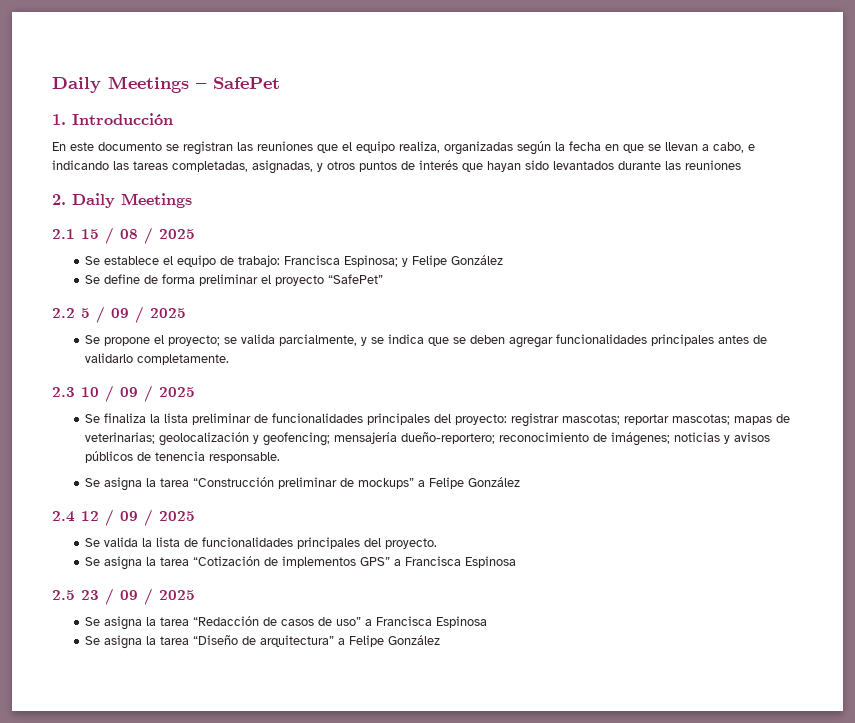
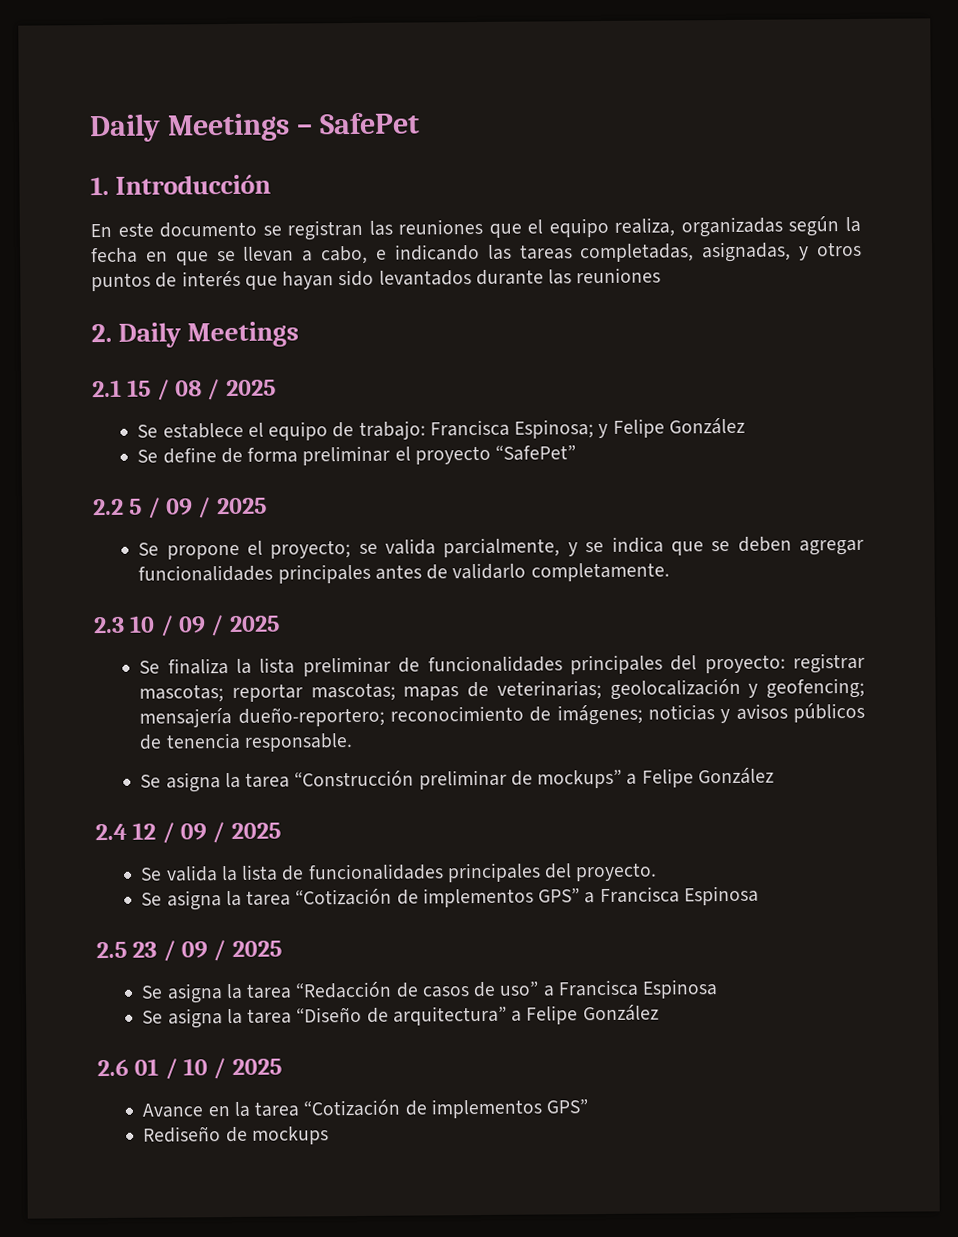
(441, 640) none -> [97,1058,282,1080] [142,1098,589,1119] [143,1126,329,1145] // 2.6 01 / 10 / 2025 // Avance en la tarea “Cotización de implementos GPS” // Rediseño de mockups

